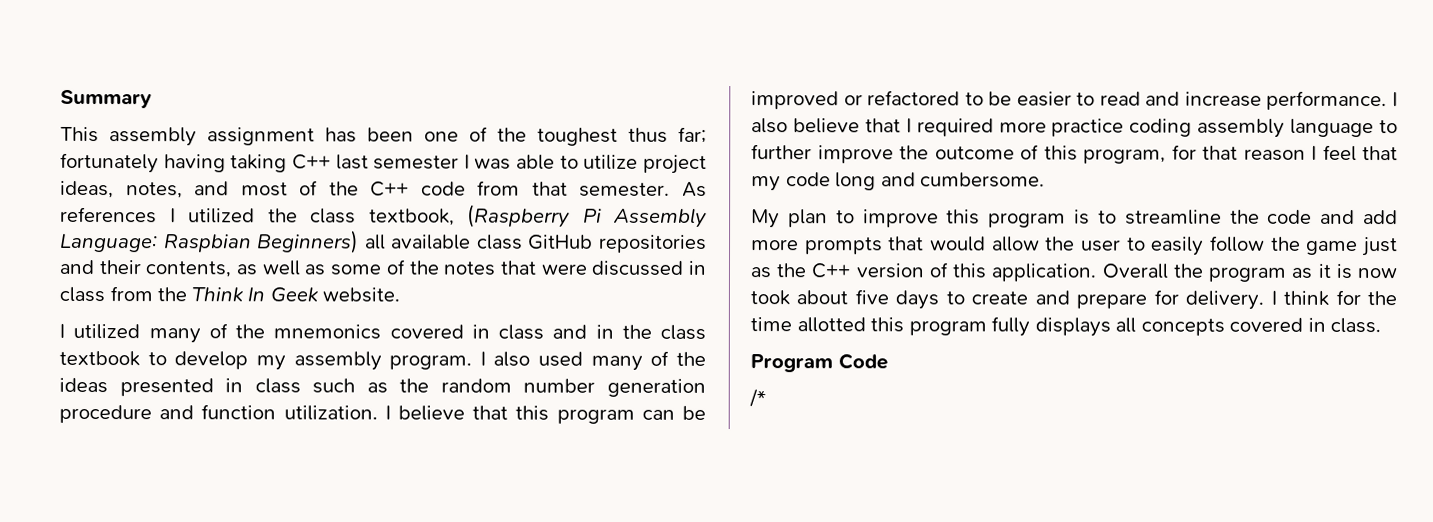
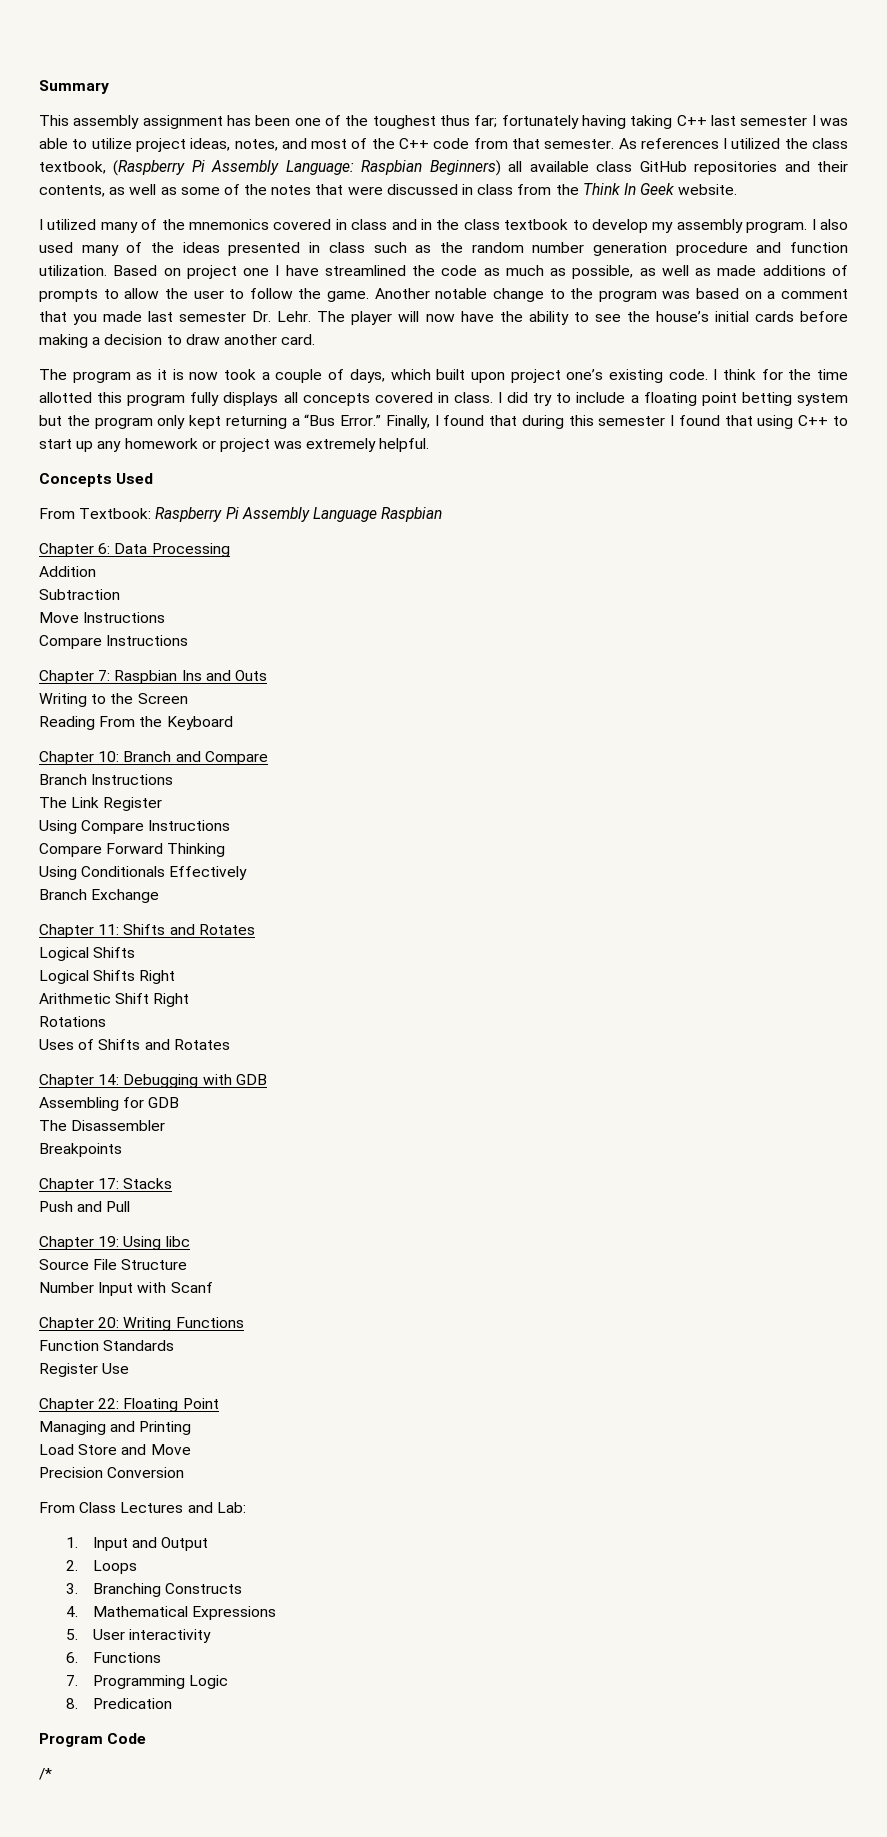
[384,405,706,424] [751,90,1398,111] [751,118,1398,138] [751,144,1398,164] [751,172,1046,192] [751,209,1398,229] [751,236,986,255] I believe that this program can be improved or refactored to be easier to read and increase performance. I also believe that I required more practice coding assembly language to further improve the outcome of this program, for that reason I feel that my code long and cumbersome. // My plan to improve this program is to streamline the code and add more prompts that would -> [113,265,849,279] [39,289,119,302] Based on project one I have streamlined the code as much as possible, as well as made additions of prompts to
[1151,236,1205,256] easily -> (245, 294) none
[1306,237,1398,257] [750,262,1203,282] game just as the C++ version of this application. Overall the -> [327,288,849,302] [39,311,848,325] [39,334,316,348] [39,369,67,380] game. Another notable change to the program was based on a comment that you made last semester Dr. Lehr. The player will now have the ability to see the house’s initial cards before making a decision to draw another card. // The
[796,289,1265,310] about five days to create and prepare for delivery. -> [261,369,708,383] a couple of days, which built upon project one’s existing code.
(1382, 325) none -> [498,392,848,406] [39,414,849,429] [39,438,430,452] [39,473,154,487] [39,507,443,522] [39,543,230,557] [39,566,96,577] [39,589,120,600] [39,612,166,623] [39,635,189,649] [39,670,267,684] [39,693,188,707] [39,716,233,730] [39,751,268,765] [39,774,174,785] [39,797,163,811] [39,820,231,834] [39,843,226,857] [39,866,248,880] [39,889,160,903] [39,924,255,938] [39,947,136,961] [39,970,176,984] [39,993,190,1007] [39,1016,106,1027] [39,1039,230,1050] [39,1074,267,1088] [39,1097,180,1111] [39,1120,166,1131] [39,1143,122,1157] [39,1178,173,1192] [39,1201,131,1212] [39,1236,190,1250] [39,1259,188,1270] [39,1282,213,1296] [39,1317,244,1331] [39,1340,175,1351] [39,1363,130,1377] [39,1398,219,1412] [39,1421,192,1435] [39,1444,191,1455] [39,1467,185,1478] [39,1502,246,1513] [66,1537,209,1551] [66,1560,138,1574] [66,1583,243,1597] [66,1606,277,1620] [66,1629,212,1643] [66,1652,162,1663] [66,1675,229,1689] [66,1698,173,1709] I did try to include a floating point betting system but the program only kept returning a “Bus Error.” Finally, I found that during this semester I found that using C++ to start up any homework or project was extremely helpful. // Concepts Used // From Textbook: Raspberry Pi Assembly Language Raspbian // Chapter 6: Data Processing // Addition // Subtraction // Move Instructions // Compare Instructions // Chapter 7: Raspbian Ins and Outs // Writing to the Screen // Reading From the Keyboard // Chapter 10: Branch and Compare // Branch Instructions // The Link Register // Using Compare Instructions // Compare Forward Thinking // Using Conditionals Effectively // Branch Exchange // Chapter 11: Shifts and Rotates // Logical Shifts // Logical Shifts Right // Arithmetic Shift Right // Rotations // Uses of Shifts and Rotates // Chapter 14: Debugging with GDB // Assembling for GDB // The Disassembler // Breakpoints // Chapter 17: Stacks // Push and Pull // Chapter 19: Using libc // Source File Structure // Number Input with Scanf // Chapter 20: Writing Functions // Function Standards // Register Use // Chapter 22: Floating Point // Managing and Printing // Load Store and Move // Precision Conversion // From Class Lectures and Lab: // 1. Input and Output // 2. Loops // 3. Branching Constructs // 4. Mathematical Expressions // 5. User interactivity // 6. Functions // 7. Programming Logic // 8. Predication

